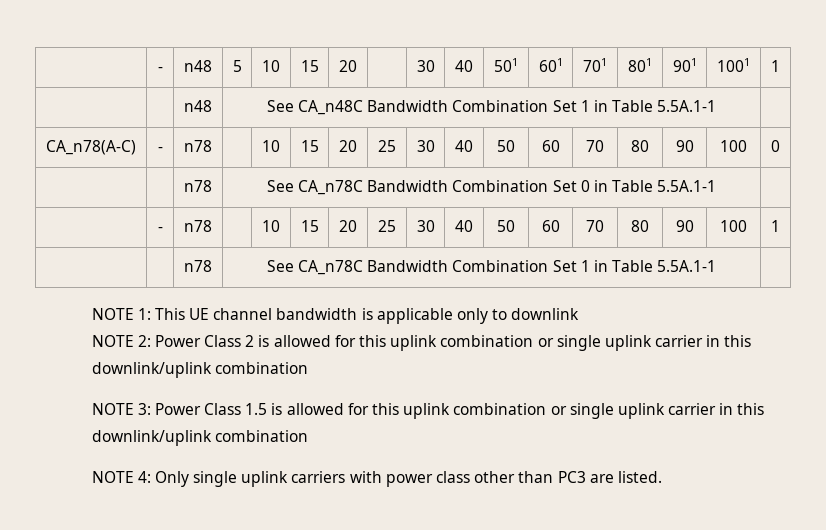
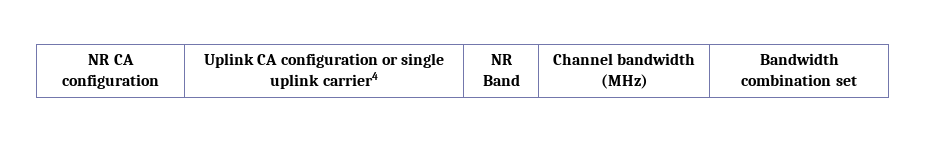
[157,67,163,72] [184,60,212,72] [232,60,242,72] [262,60,280,72] [300,60,319,72] [339,60,357,72] [416,60,435,72] [455,60,473,72] [494,58,518,72] [538,58,563,72] [583,58,607,72] [628,58,652,72] [672,58,697,72] [717,58,750,72] [771,60,780,72] [184,100,212,112] [266,100,717,115] [46,140,136,155] [157,147,163,152] [184,140,212,152] [262,140,280,152] [300,140,319,152] [339,140,357,152] [378,140,396,152] [416,140,435,152] [455,140,473,152] [497,140,515,152] [541,140,560,152] [586,140,604,152] [631,140,649,152] [675,140,694,152] [720,140,747,152] [771,140,780,152] [184,180,212,192] [266,180,717,195] [157,227,163,232] [184,220,212,232] [262,220,280,232] [300,220,319,232] [339,220,357,232] [378,220,396,232] [416,220,435,232] [455,220,473,232] [497,220,515,232] [541,220,560,232] [586,220,604,232] [631,220,649,232] [675,220,694,232] [720,220,747,232] [771,220,780,232] [184,260,212,272] [266,260,717,275] [91,308,580,324] [91,335,752,351] [91,362,308,378] [91,403,765,419] [91,430,308,446] [91,471,662,487] | - | n48 | 5 | 10 | 15 | 20 | | 30 | 40 | 501 | 601 | 701 | 801 | 901 | 1001 | 1 // | | n48 | See CA_n48C Bandwidth Combination Set 1 in Table 5.5A.1-1 | // CA_n78(A-C) | - | n78 | | 10 | 15 | 20 | 25 | 30 | 40 | 50 | 60 | 70 | 80 | 90 | 100 | 0 // | | n78 | See CA_n78C Bandwidth Combination Set 0 in Table 5.5A.1-1 | // | - | n78 | | 10 | 15 | 20 | 25 | 30 | 40 | 50 | 60 | 70 | 80 | 90 | 100 | 1 // | | n78 | See CA_n78C Bandwidth Combination Set 1 in Table 5.5A.1-1 | // NOTE 1: This UE channel bandwidth is applicable only to downlink // NOTE 2: Power Class 2 is allowed for this uplink combination or single uplink carrier in this downlink/uplink combination // NOTE 3: Power Class 1.5 is allowed for this uplink combination or single uplink carrier in this downlink/uplink combination // NOTE 4: Only single uplink carriers with power class other than PC3 are listed. -> [88,54,134,65] [62,74,159,89] [203,53,445,68] [270,72,378,89] [490,54,513,65] [482,74,520,86] [552,53,696,65] [600,74,648,89] [759,53,839,65] [741,74,857,86] NR CA configuration | Uplink CA configuration or single uplink carrier4 | NR Band | Channel bandwidth (MHz) | Bandwidth combination set

